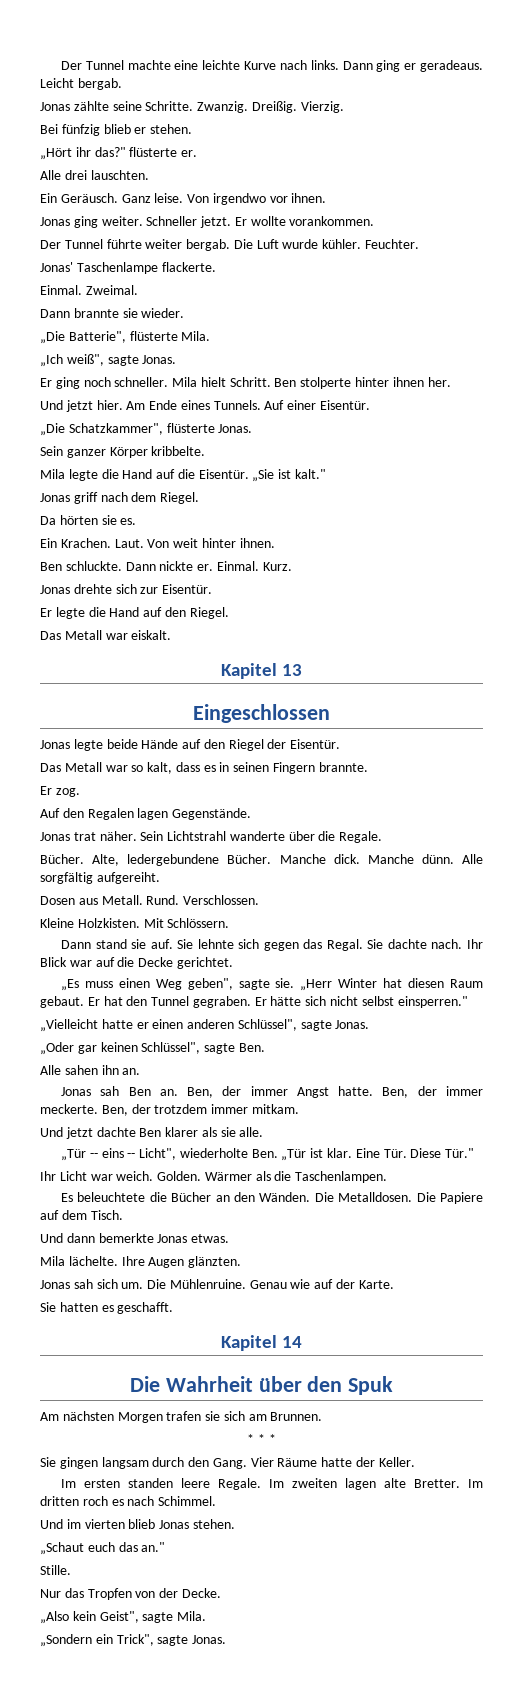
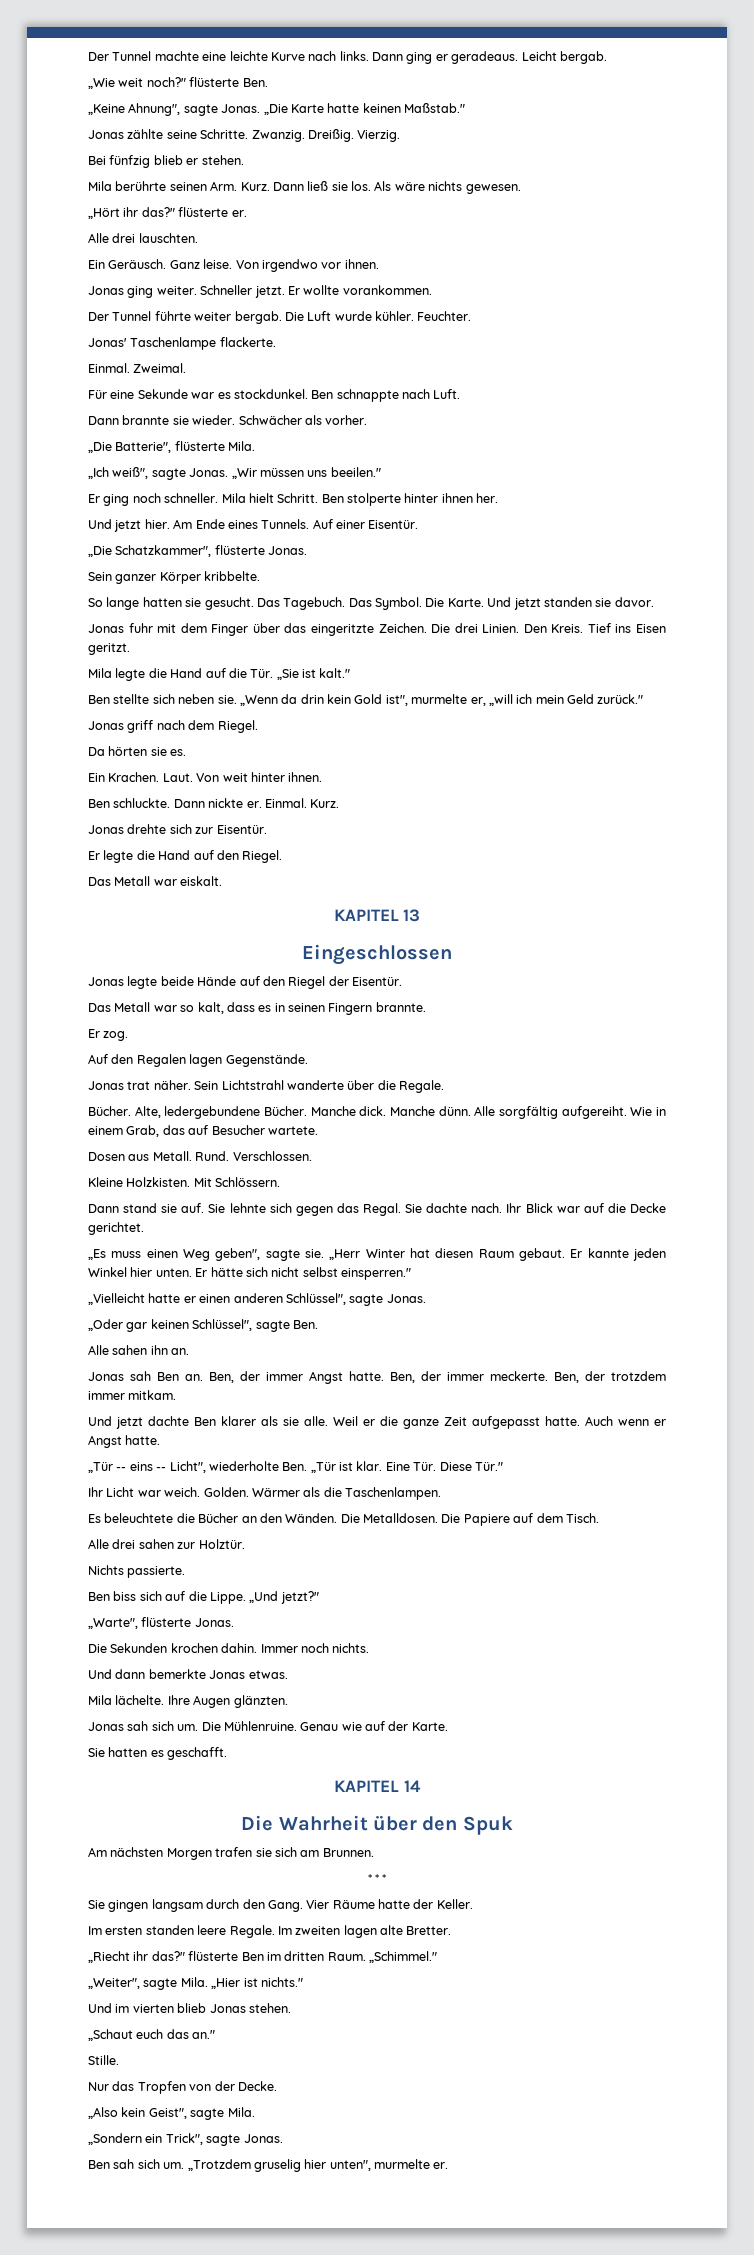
(122, 84) none -> [88,77,268,89] [88,103,465,116] // „Wie weit noch?" flüsterte Ben. // „Keine Ahnung", sagte Jonas. „Die Karte hatte keinen Maßstab."
(193, 129) none -> [88,181,521,194] // Mila berührte seinen Arm. Kurz. Dann ließ sie los. Als wäre nichts gewesen.
(138, 290) none -> [88,389,461,402] // Für eine Sekunde war es stockdunkel. Ben schnappte nach Luft.
(185, 313) none -> [238,415,368,425] Schwächer als vorher.
(177, 359) none -> [231,467,381,479] „Wir müssen uns beeilen."
(206, 451) none -> [88,597,654,610] [88,623,666,636] [88,643,130,655] // So lange hatten sie gesucht. Das Tagebuch. Das Symbol. Die Karte. Und jetzt standen sie davor. // Jonas fuhr mit dem Finger über das eingeritzte Zeichen. Die drei Linien. Den Kreis. Tief ins Eisen geritzt.
[198,469,249,479] Eisentür. -> [250,669,274,678] Tür.
(327, 474) none -> [88,694,644,706] // Ben stellte sich neben sie. „Wenn da drin kein Gold ist", murmelte er, „will ich mein Geld zurück."
[220,663,277,679] Kapitel -> [333,909,399,921] KAPITEL
(160, 878) none -> [630,1107,666,1116] [88,1125,318,1137] Wie in einem Grab, das auf Besucher wartete.
[103,996,251,1008] hat den Tunnel gegraben. -> [587,1248,666,1261] [88,1267,192,1277] kannte jeden Winkel hier unten.
(264, 1132) none -> [333,1416,666,1429] [88,1435,161,1448] Weil er die ganze Zeit aufgepasst hatte. Auch wenn er Angst hatte.
(123, 1215) none -> [88,1539,245,1549] [88,1565,186,1578] [88,1591,319,1604] [88,1617,234,1629] [88,1643,370,1653] // Alle drei sahen zur Holztür. // Nichts passierte. // Ben biss sich auf die Lippe. „Und jetzt?" // „Warte", flüsterte Jonas. // Die Sekunden krochen dahin. Immer noch nichts.
[220,1335,277,1351] Kapitel -> [334,1780,400,1792] KAPITEL
[468,1479,484,1488] [40,1496,217,1506] Im dritten roch es nach Schimmel. -> [88,1951,437,1963] [88,1977,303,1990] // „Riecht ihr das?" flüsterte Ben im dritten Raum. „Schimmel." // „Weiter", sagte Mila. „Hier ist nichts."
(227, 1639) none -> [88,2159,449,2172] // Ben sah sich um. „Trotzdem gruselig hier unten", murmelte er.

